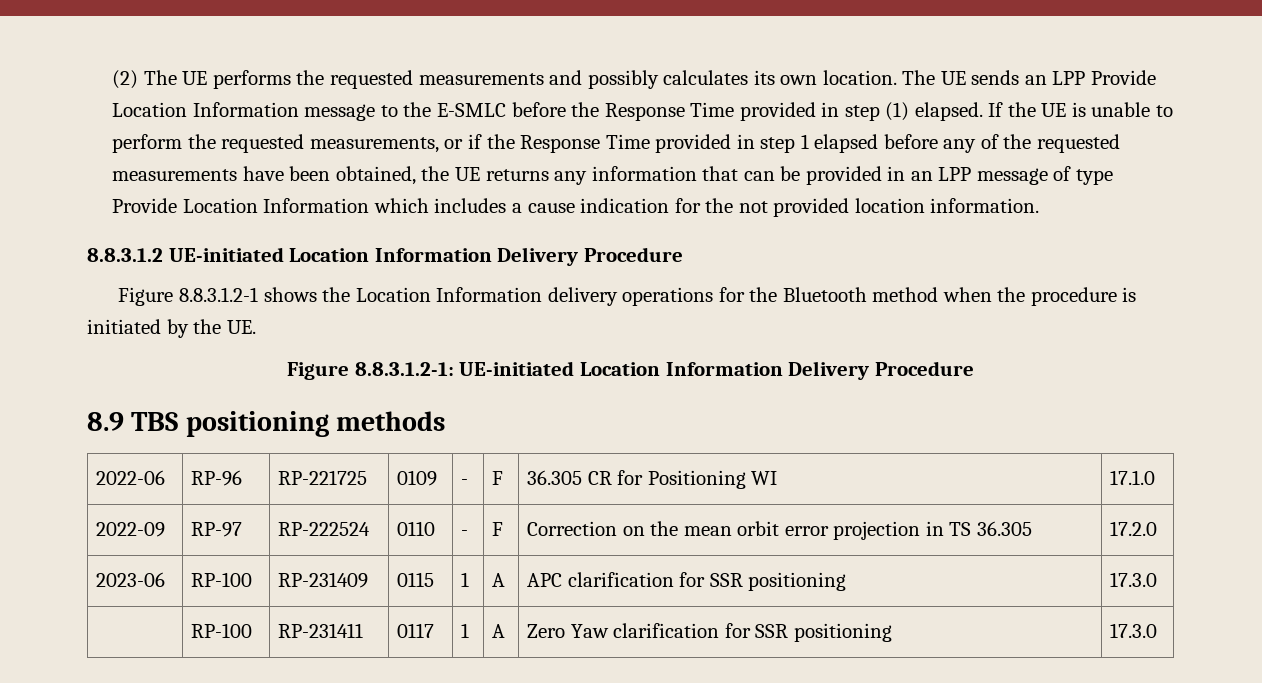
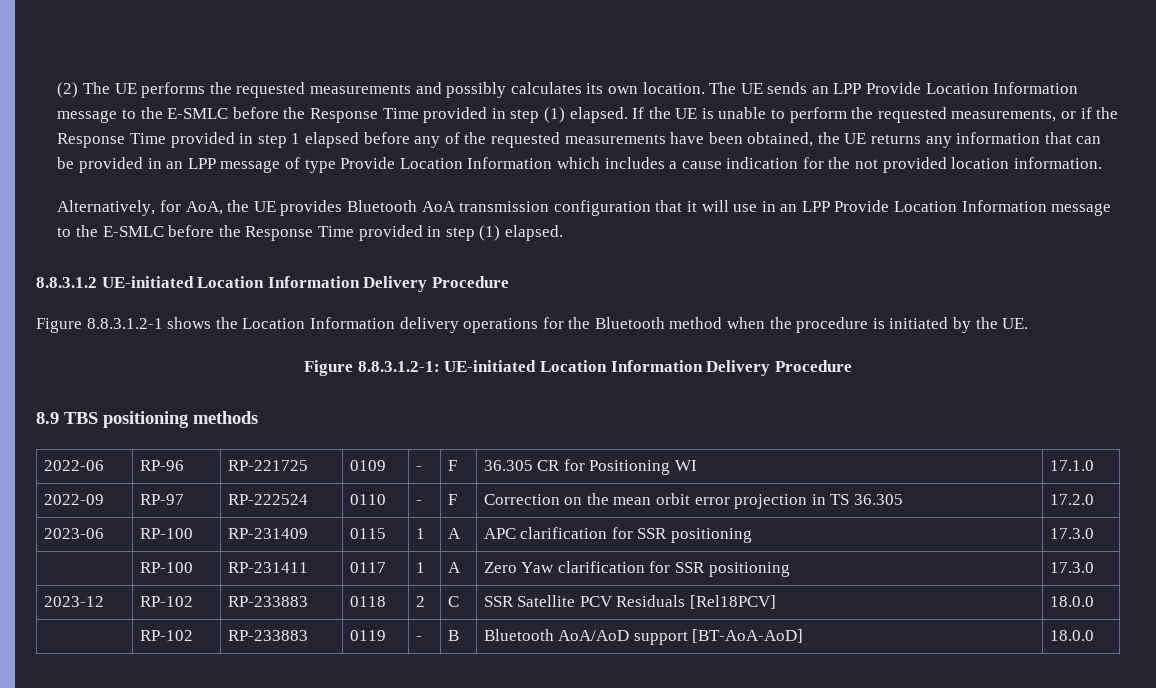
(1040, 205) none -> [57,200,1112,216] [57,225,563,241] // Alternatively, for AoA, the UE provides Bluetooth AoA transmission configuration that it will use in an LPP Provide Location Information message to the E-SMLC before the Response Time provided in step (1) elapsed.
(1158, 630) none -> [43,596,104,607] [139,596,193,607] [227,596,308,607] [349,596,386,607] [415,596,425,607] [447,596,459,607] [483,595,777,609] [1049,596,1094,607] [139,630,193,641] [227,630,308,641] [349,630,386,641] [415,636,422,641] [447,630,459,641] [483,629,804,645] [1049,630,1094,641] // 2023-12 | RP-102 | RP-233883 | 0118 | 2 | C | SSR Satellite PCV Residuals [Rel18PCV] | 18.0.0 // | RP-102 | RP-233883 | 0119 | - | B | Bluetooth AoA/AoD support [BT-AoA-AoD] | 18.0.0

